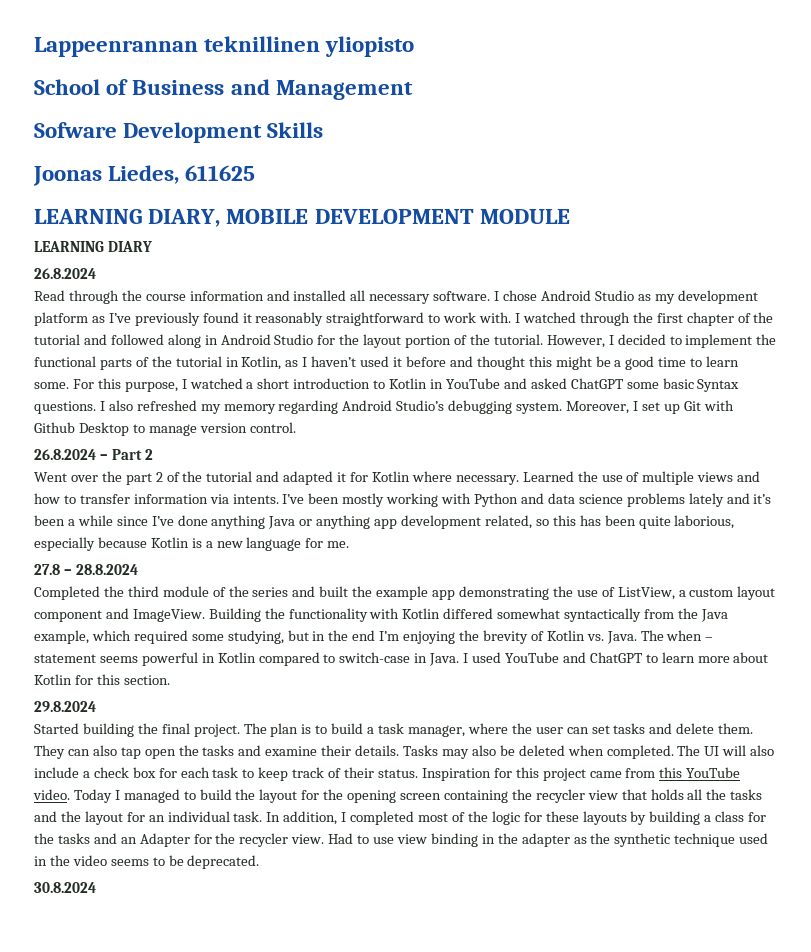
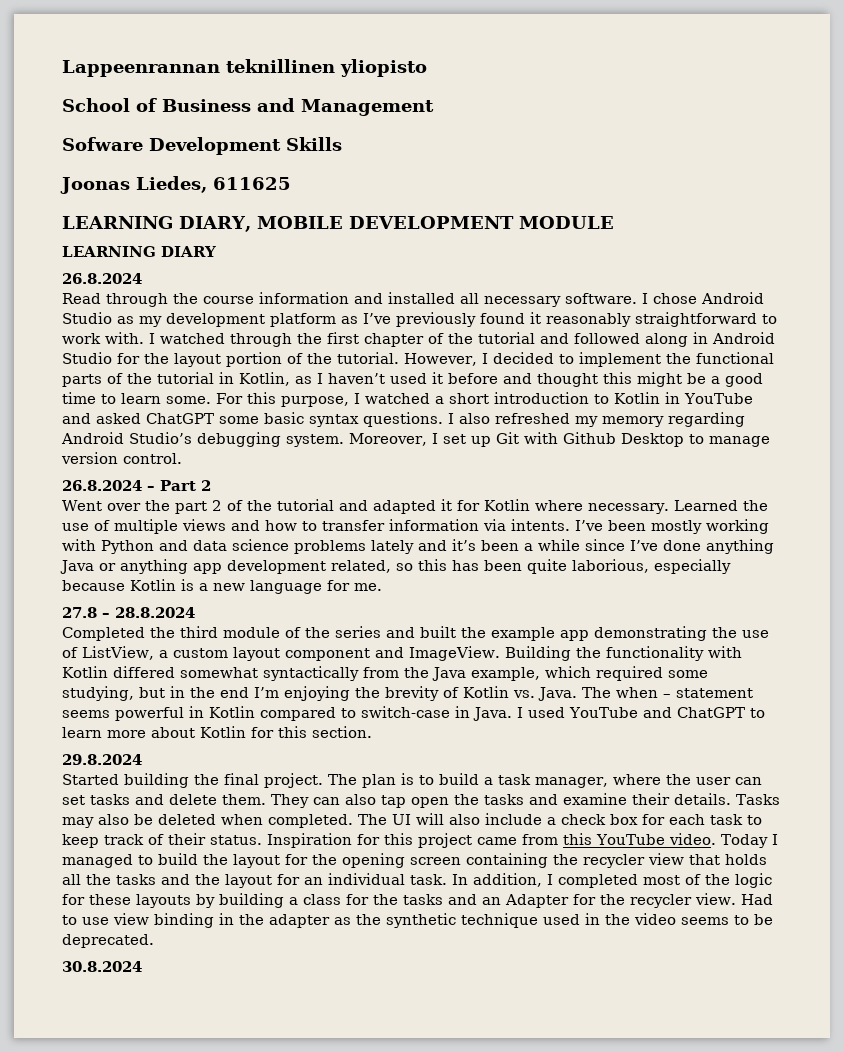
[697,379,740,392] Syntax -> [309,414,359,427] syntax

